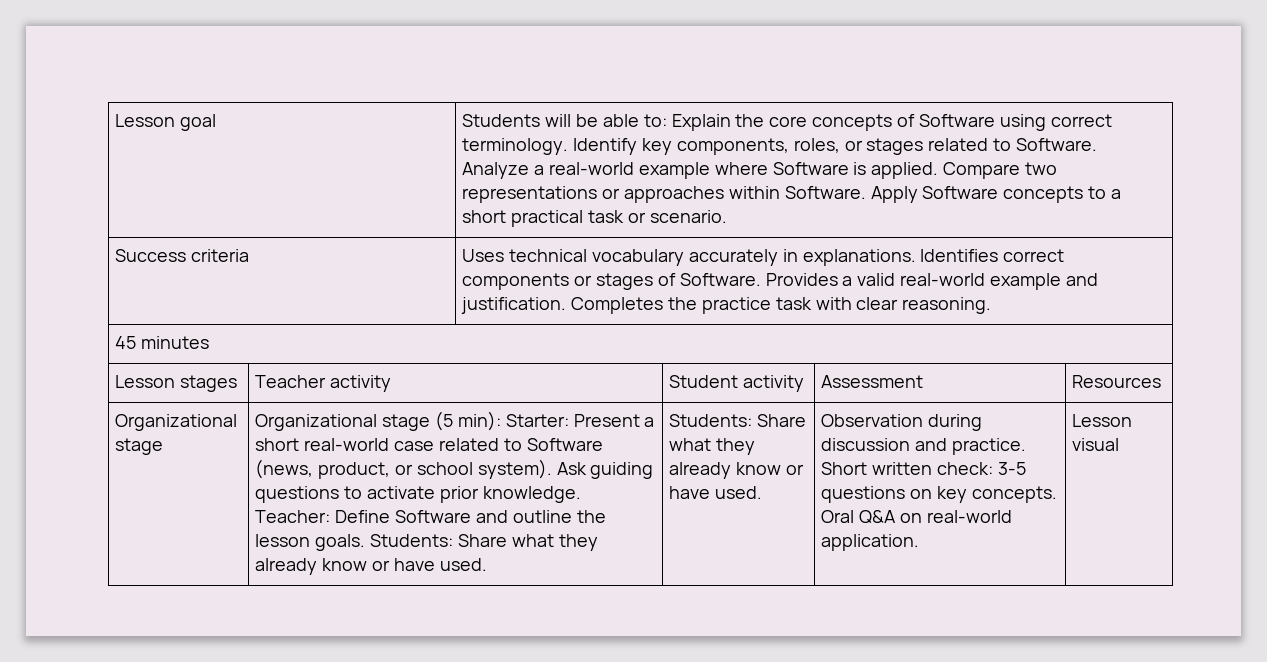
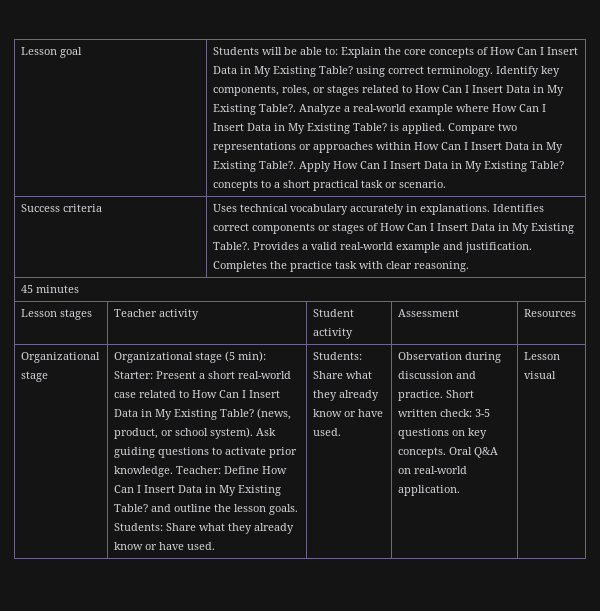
[918,114,995,127] Software -> [490,47,579,55] [213,66,354,77] How Can I Insert Data in My Existing Table?
[1015,138,1097,151] Software. -> [415,85,565,96] [213,104,297,115] How Can I Insert Data in My Existing Table?.
[772,162,849,175] Software -> [492,104,547,112] [213,123,388,134] How Can I Insert Data in My Existing Table?
[784,186,999,203] Software. Apply Software -> [414,142,564,153] [213,161,565,172] How Can I Insert Data in My Existing Table?. Apply How Can I Insert Data in My Existing Table?
[679,273,761,286] Software. -> [380,223,575,234] [213,242,251,250] How Can I Insert Data in My Existing Table?.
[526,438,603,451] Software -> [192,390,281,398] [114,409,255,420] How Can I Insert Data in My Existing Table?
[394,510,471,523] Software -> [262,466,288,474] [114,485,282,496] [114,504,149,512] How Can I Insert Data in My Existing Table?

